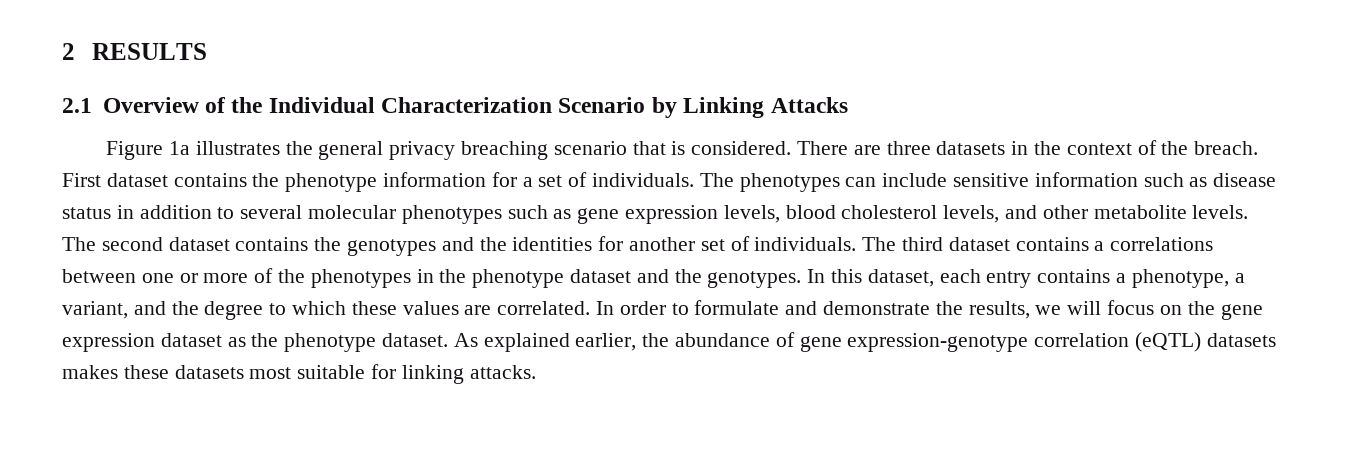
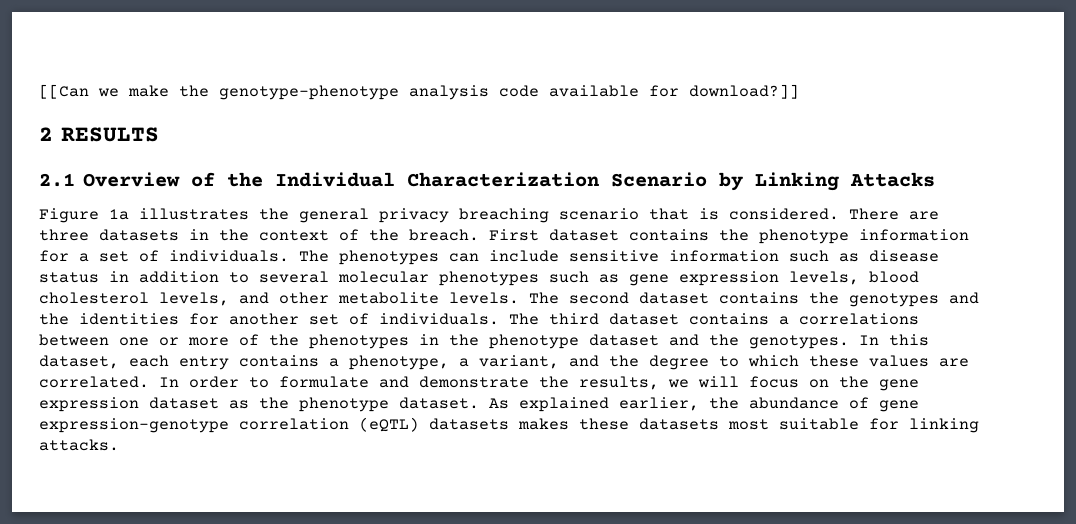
(62, 51) none -> [39,84,799,100] [[Can we make the genotype-phenotype analysis code available for download?]] //

